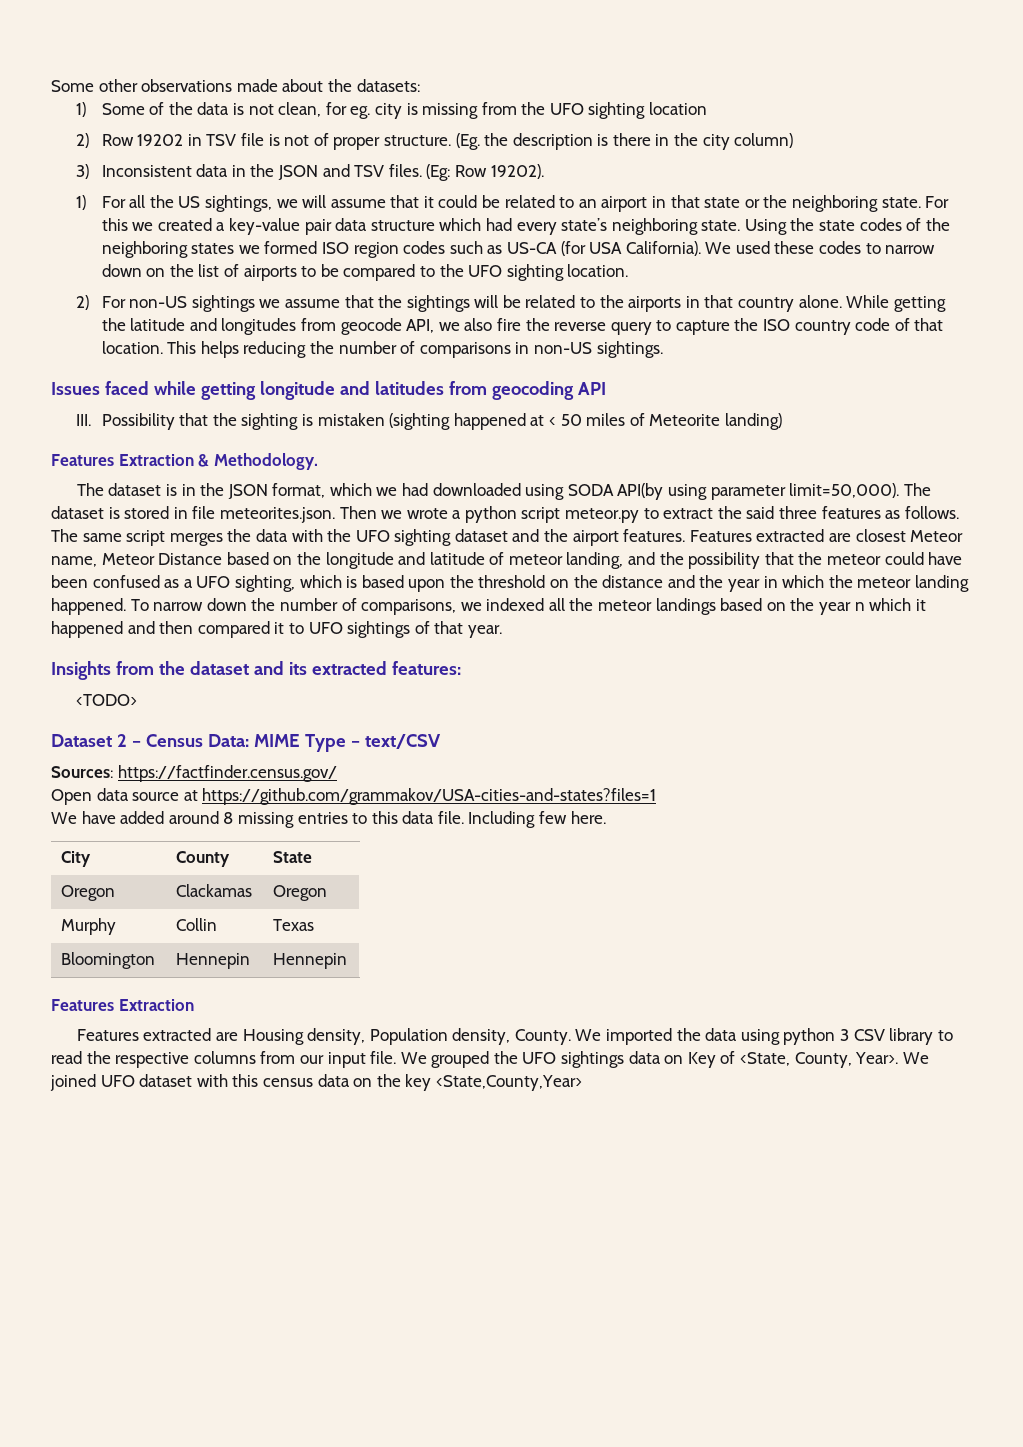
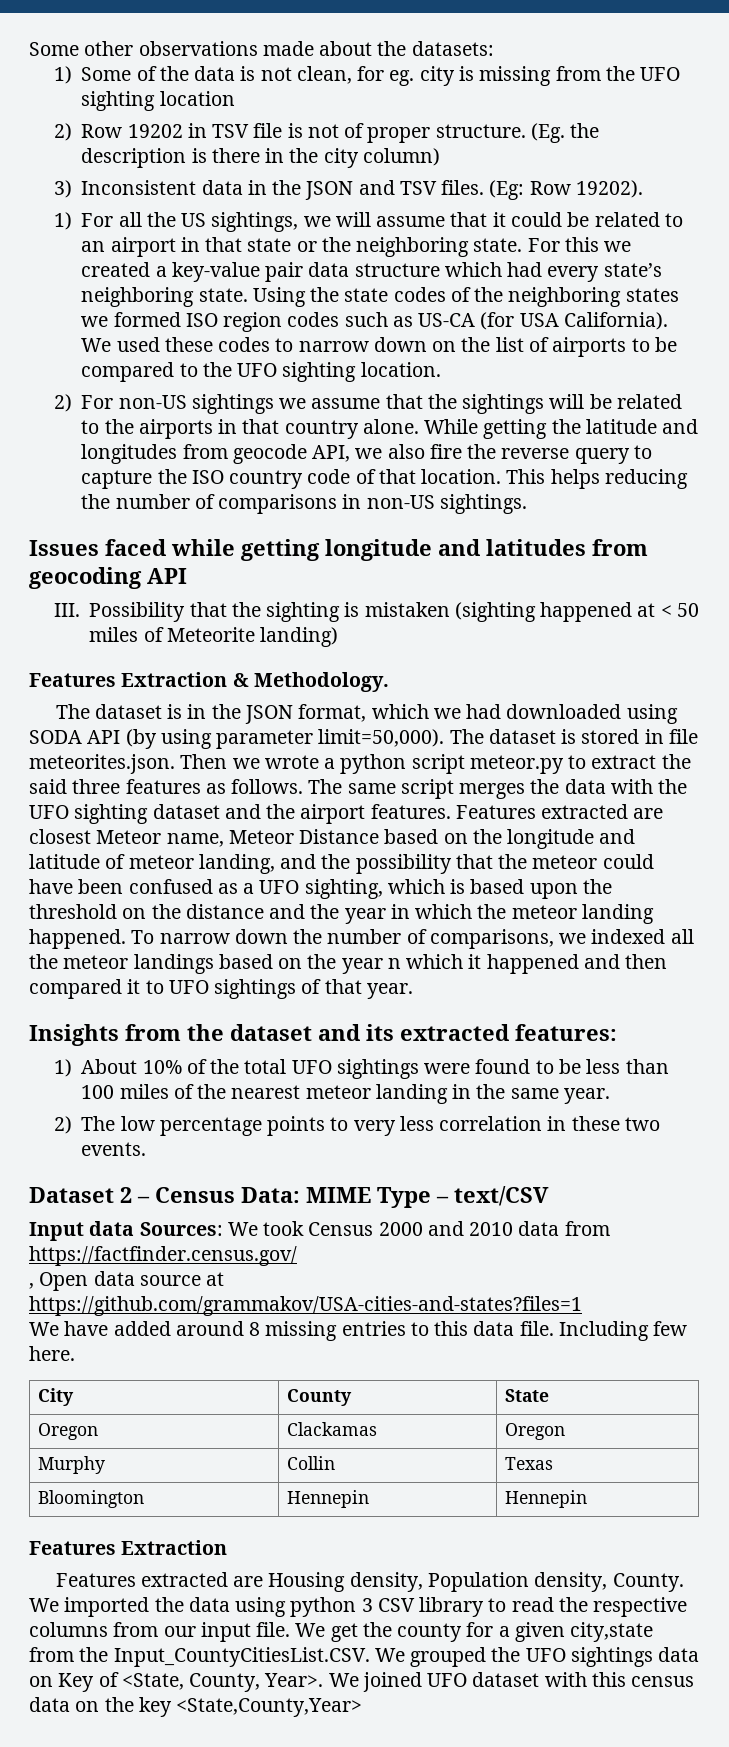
[617,483,664,500] API(by -> [87,729,157,749] API (by
[76,694,138,706] <TODO> -> [53,1059,669,1079] [81,1084,611,1104] [53,1116,661,1136] [81,1142,147,1156] 1) About 10% of the total UFO sightings were found to be less than 100 miles of the nearest meteor landing in the same year. // 2) The low percentage points to very less correlation in these two events.
[51,766,113,778] Sources: -> [29,1221,610,1241] Input data Sources: We took Census 2000 and 2010 data from
(337, 773) none -> [29,1283,34,1289] ,
(427, 1058) none -> [330,1622,654,1642] [29,1647,405,1667] get the county for a given city,state from the Input_CountyCitiesList.CSV. We

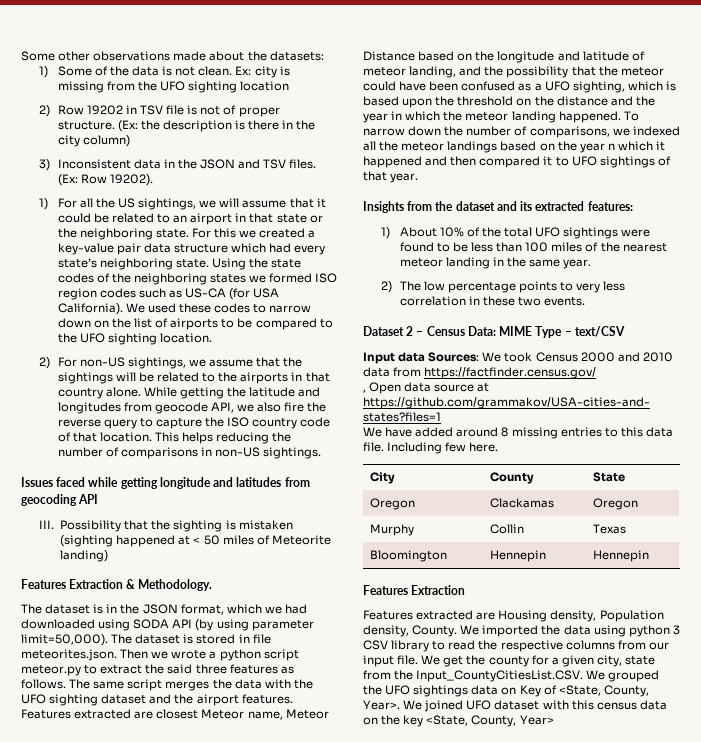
[296,66,415,86] clean, for eg. -> [198,66,252,76] clean. Ex:
[531,123,566,143] (Eg. -> [117,120,138,132] (Ex:
[489,180,525,200] (Eg: -> [57,174,78,186] (Ex:
[191,394,274,414] sightings -> [127,357,186,369] sightings,
[570,1622,654,1642] city,state -> [596,655,656,667] city, state
[176,1698,363,1717] <State,County,Year> -> [426,715,554,727] <State, County, Year>

